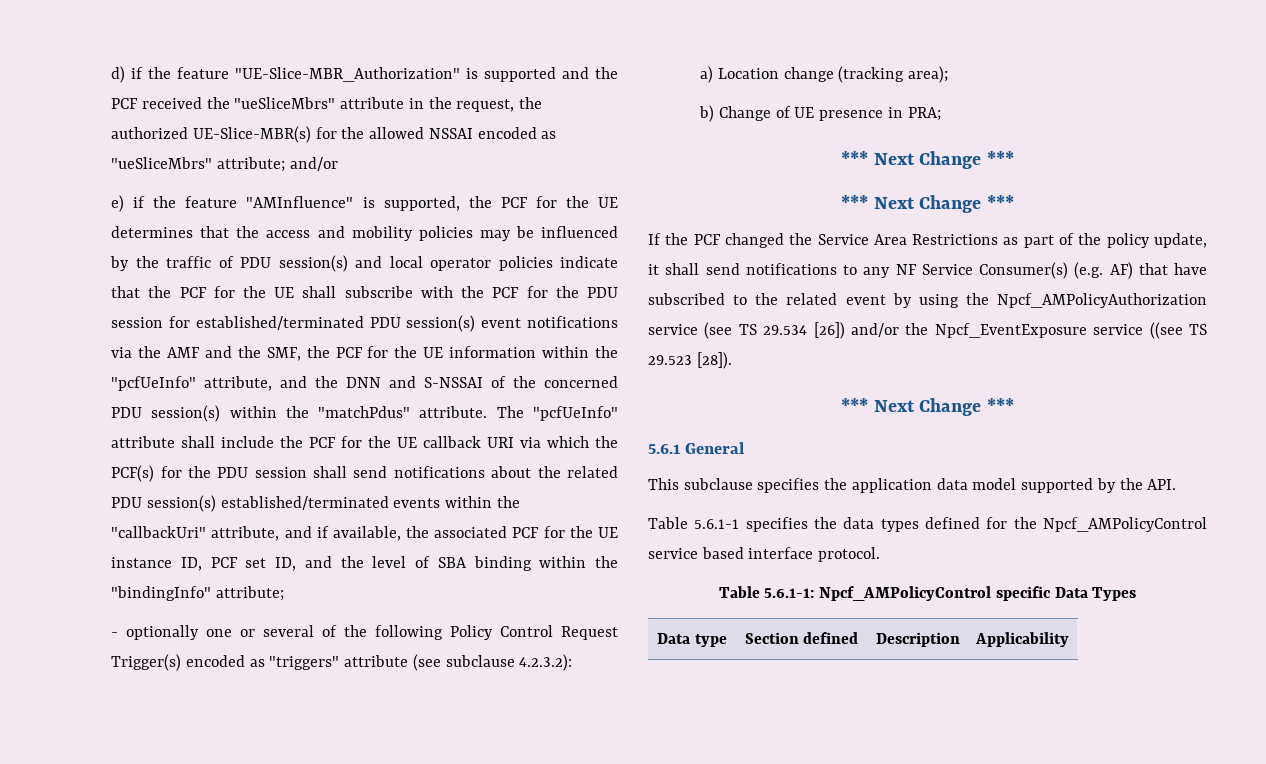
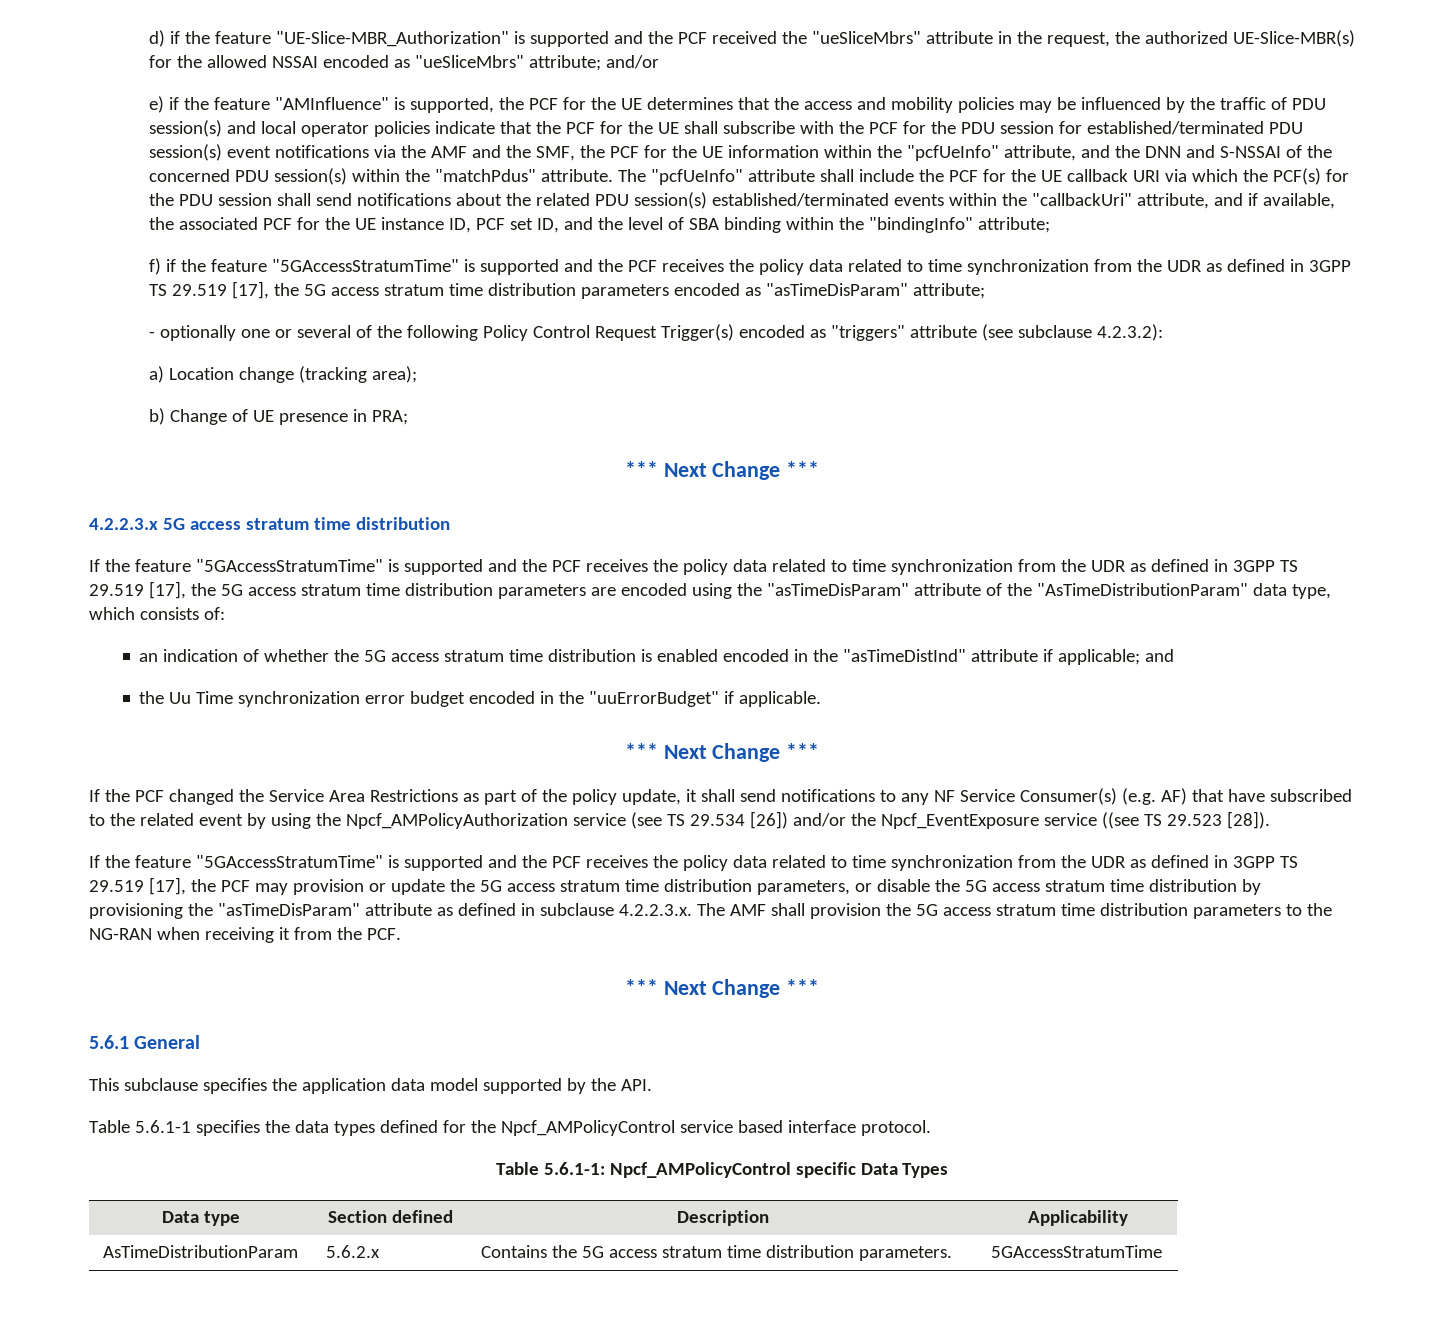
(284, 593) none -> [148,258,1351,275] [148,281,985,299] // f) if the feature "5GAccessStratumTime" is supported and the PCF receives the policy data related to time synchronization from the UDR as defined in 3GPP TS 29.519 [17], the 5G access stratum time distribution parameters encoded as "asTimeDisParam" attribute;
(1014, 158) none -> [89,517,450,530] [89,559,1298,575] [89,581,1331,599] [89,607,225,620] [139,649,1175,665] [139,691,822,707] // 4.2.2.3.x 5G access stratum time distribution // If the feature "5GAccessStratumTime" is supported and the PCF receives the policy data related to time synchronization from the UDR as defined in 3GPP TS 29.519 [17], the 5G access stratum time distribution parameters are encoded using the "asTimeDisParam" attribute of the "AsTimeDistributionParam" data type, which consists of: // an indication of whether the 5G access stratum time distribution is enabled encoded in the "asTimeDistInd" attribute if applicable; and // the Uu Time synchronization error budget encoded in the "uuErrorBudget" if applicable.
(732, 360) none -> [89,855,1298,871] [89,877,1261,895] [89,903,1332,919] [89,927,401,943] // If the feature "5GAccessStratumTime" is supported and the PCF receives the policy data related to time synchronization from the UDR as defined in 3GPP TS 29.519 [17], the PCF may provision or update the 5G access stratum time distribution parameters, or disable the 5G access stratum time distribution by provisioning the "asTimeDisParam" attribute as defined in subclause 4.2.2.3.x. The AMF shall provision the 5G access stratum time distribution parameters to the NG-RAN when receiving it from the PCF.
(1069, 639) none -> [102,1245,298,1258] [325,1245,380,1258] [480,1245,952,1261] [990,1245,1162,1258] // AsTimeDistributionParam | 5.6.2.x | Contains the 5G access stratum time distribution parameters. | 5GAccessStratumTime

